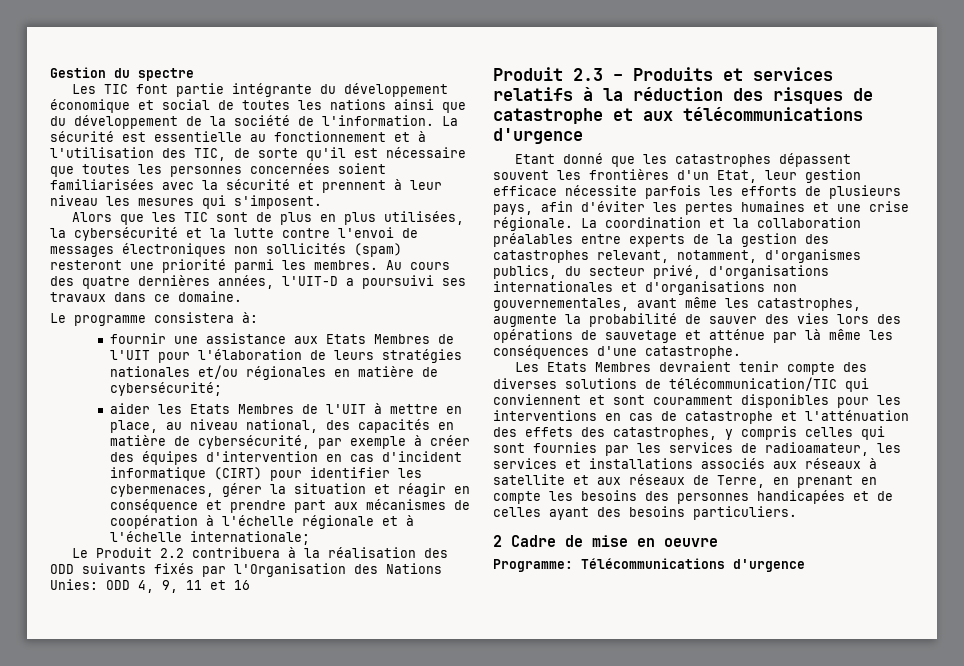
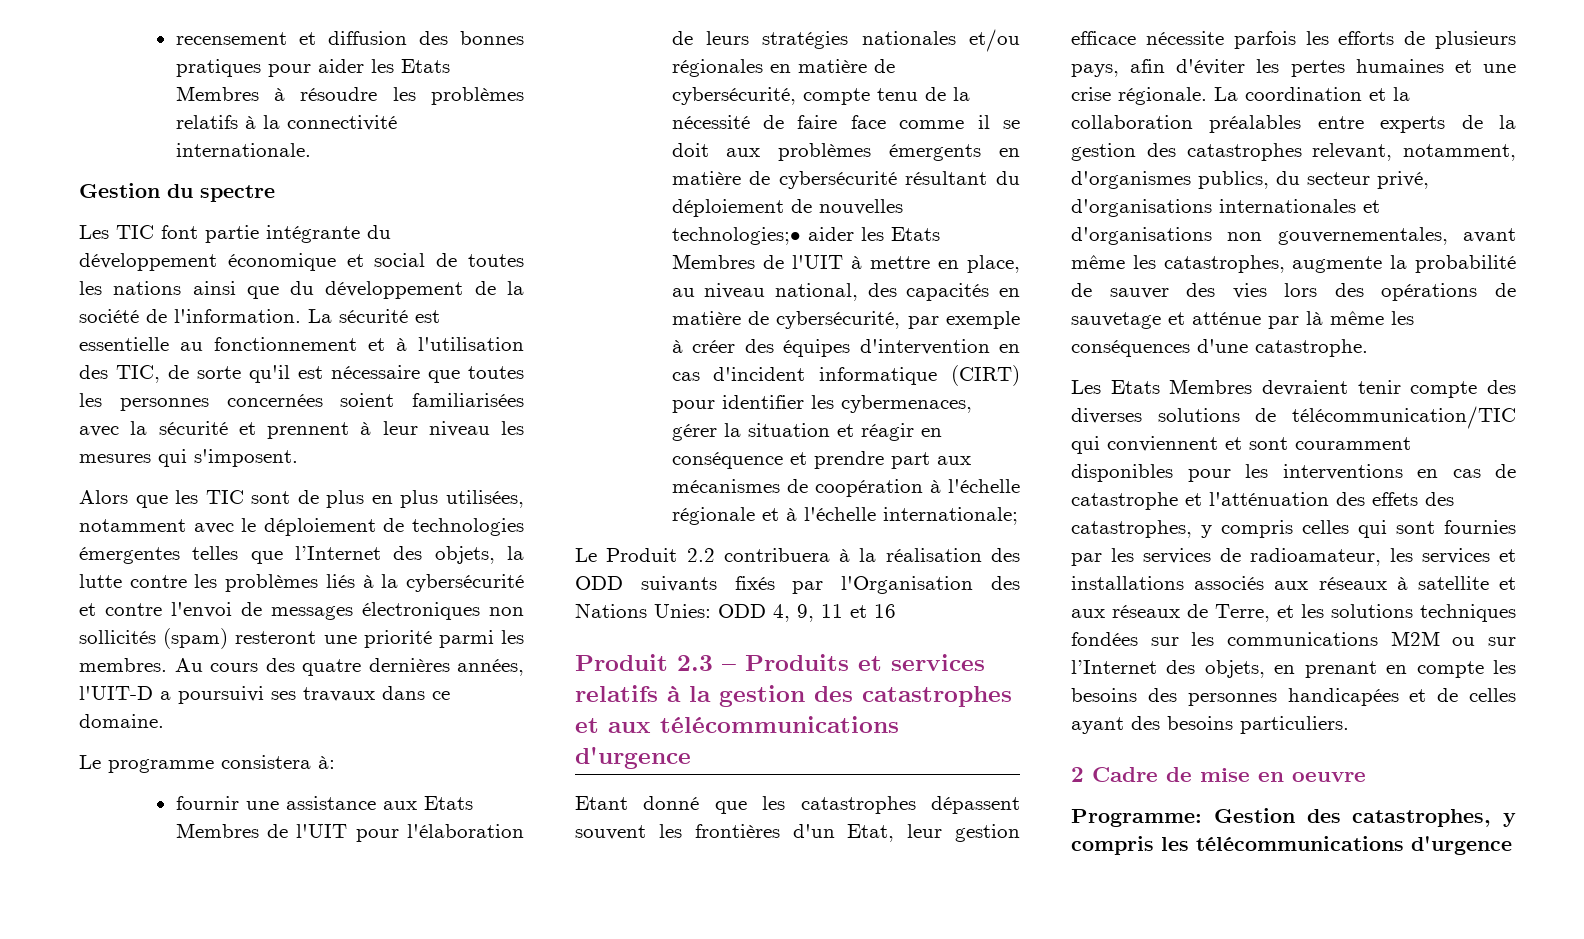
(50, 72) none -> [175,31,524,45] [175,59,450,77] [175,86,524,105] [175,115,397,131] [175,143,311,157] recensement et diffusion des bonnes pratiques pour aider les Etats Membres à résoudre les problèmes relatifs à la connectivité internationale. //
(465, 218) none -> [79,518,524,536] [79,546,524,564] [79,574,374,592] notamment avec le déploiement de technologies émergentes telles que l’Internet des objets, la lutte contre les problèmes liés à
[210,228,274,238] la lutte -> (96, 609) none
[109,382,222,396] cybersécurité; // -> [671,87,970,105] [671,115,1020,129] [671,143,1020,161] [671,171,1020,189] [671,199,903,217] [671,227,801,245] cybersécurité, compte tenu de la nécessité de faire face comme il se doit aux problèmes émergents en matière de cybersécurité résultant du déploiement de nouvelles technologies;•
[633,87,873,104] [493,108,603,124] réduction des risques de catastrophe -> [719,685,1012,707] gestion des catastrophes
(765, 481) none -> [1277,604,1516,622] [1071,631,1516,646] [1071,660,1265,678] et les solutions techniques fondées sur les communications M2M ou sur l’Internet des objets,
[581,558,725,569] Télécommunications -> [1213,808,1516,827] [1071,836,1404,855] Gestion des catastrophes, y compris les télécommunications

